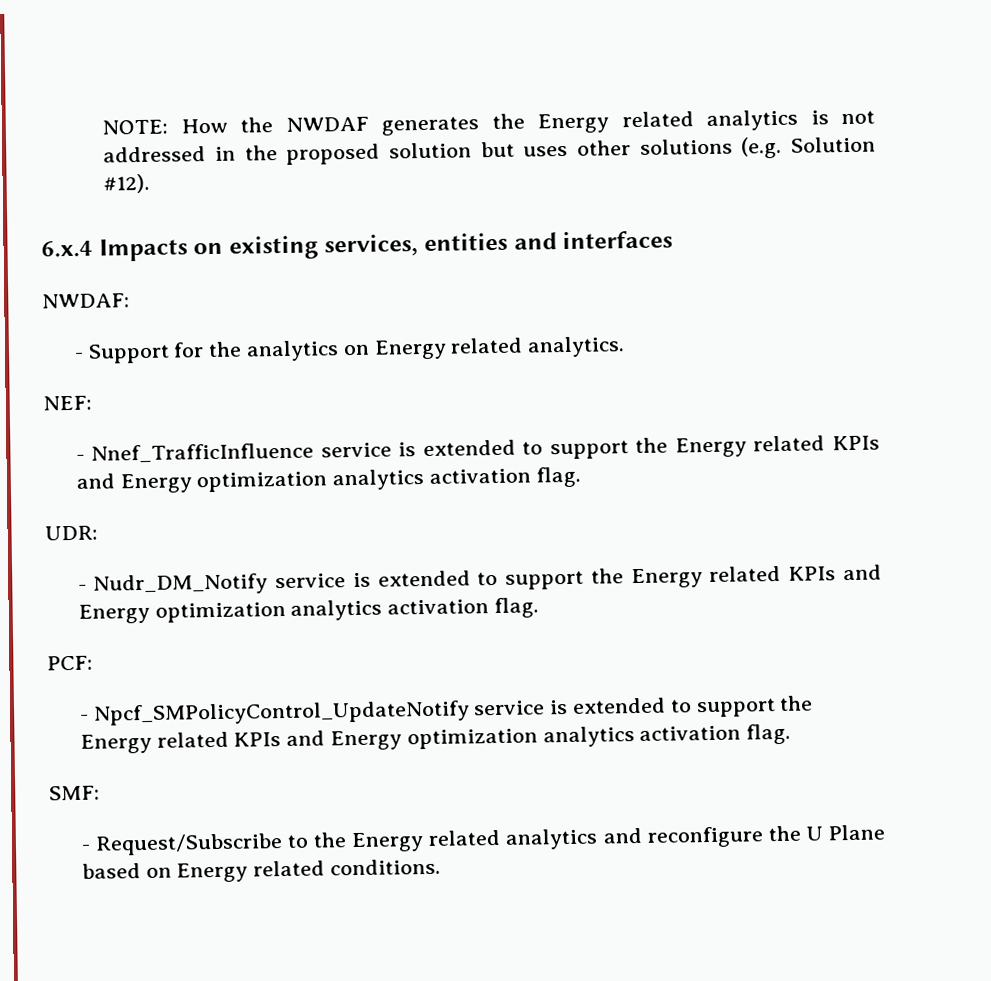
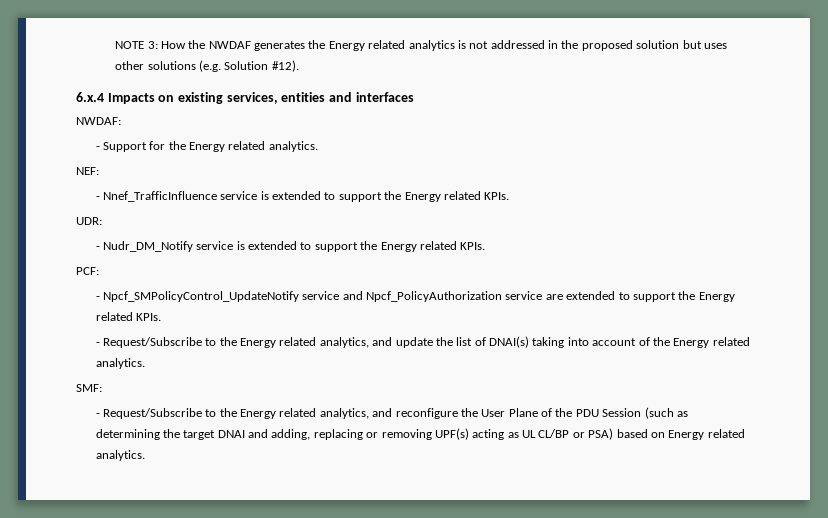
[102,119,169,135] NOTE: -> [115,41,158,49] NOTE 3:
[245,340,370,362] analytics on -> (186, 145) none
[832,435,881,451] [75,466,581,494] KPIs and Energy optimization analytics activation flag. -> [484,192,510,200] KPIs.
[788,564,883,581] [77,597,539,624] KPIs and Energy optimization analytics activation flag. -> [460,242,486,250] KPIs.
[549,695,814,718] [79,723,792,754] is extended to support the Energy related KPIs and Energy optimization analytics activation flag. -> [342,291,735,302] [95,312,161,321] [95,336,750,348] [95,358,145,369] and Npcf_PolicyAuthorization service are extended to support the Energy related KPIs. // - Request/Subscribe to the Energy related analytics, and update the list of DNAI(s) taking into account of the Energy related analytics.
[505,828,599,850] analytics -> [319,408,369,419] analytics,
[805,824,886,841] U Plane -> [481,407,688,419] [95,428,614,440] User Plane of the PDU Session (such as determining the target DNAI and adding, replacing or removing UPF(s) acting as UL CL/BP or PSA)
[329,858,441,876] conditions. -> [95,450,145,461] analytics.

